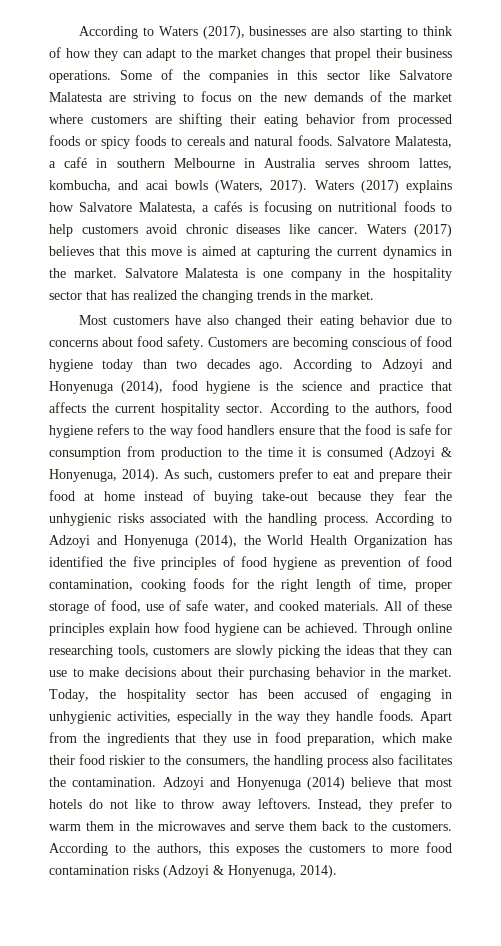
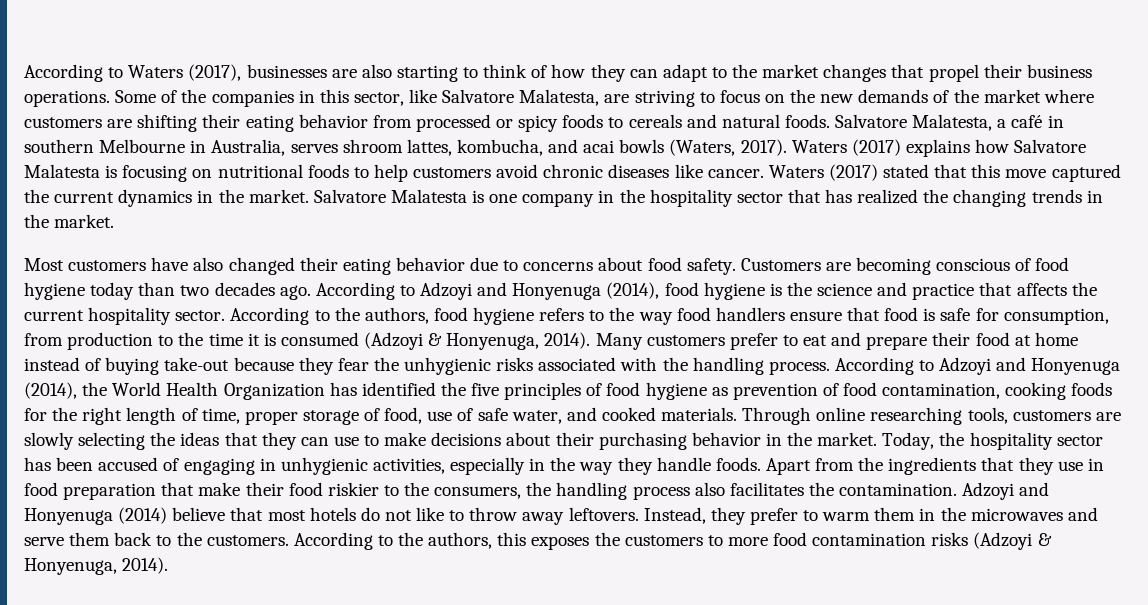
[326,71,360,80] sector -> [353,92,404,106] sector,
[49,92,103,102] Malatesta -> [519,89,600,106] Malatesta,
[49,135,80,146] foods -> (491, 123) none
[264,158,317,168] Australia -> [211,139,286,156] Australia,
[138,201,243,214] Malatesta, a cafés -> [24,164,100,178] Malatesta
[49,246,94,256] believes -> [883,164,930,178] stated
[187,246,310,259] is aimed at capturing -> [1051,164,1121,182] captured
[344,425,362,435] the -> (881, 314) none
[49,447,121,460] consumption -> [1003,308,1109,325] consumption,
[163,469,213,481] As such, -> [595,333,643,350] Many
[383,600,452,611] [49,622,359,636] All of these principles explain how food hygiene can be achieved. -> (738, 414) none
[277,645,320,658] picking -> [78,432,146,450] selecting
[307,733,416,746] preparation, which -> [63,482,195,500] preparation that

